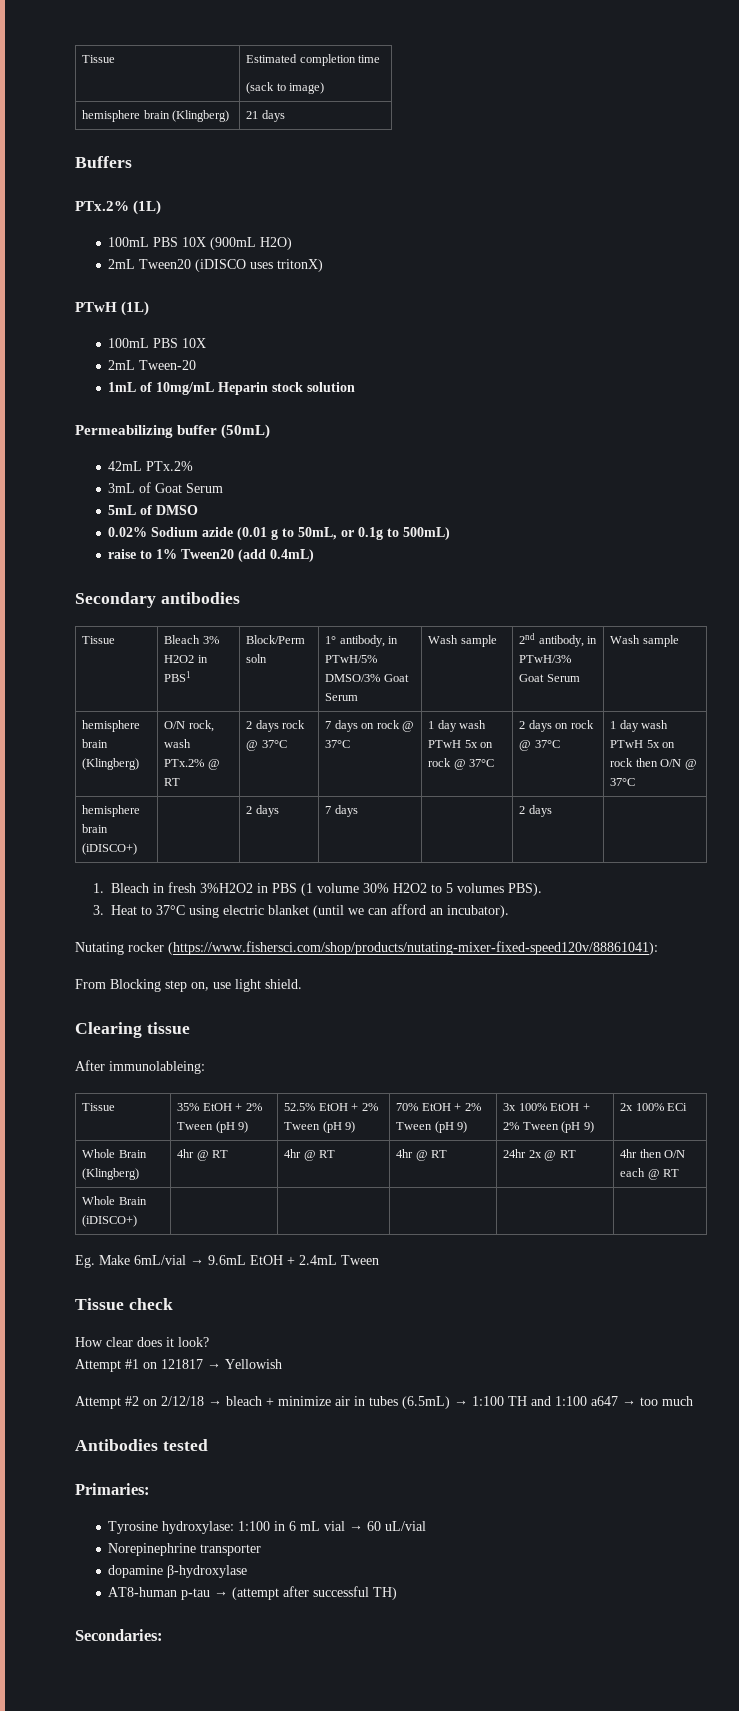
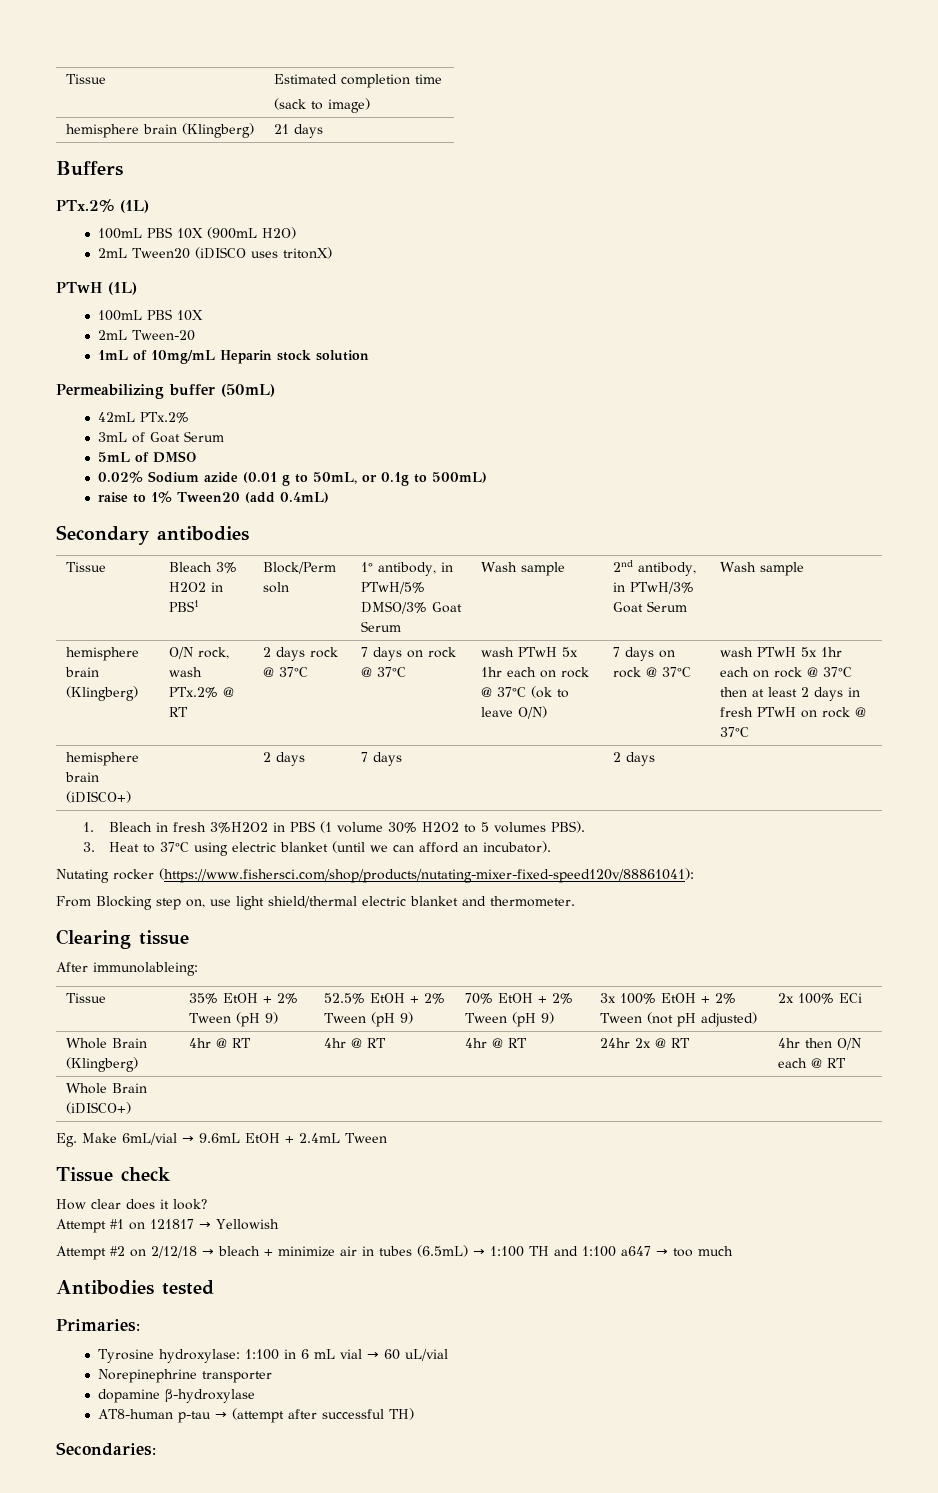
[428,720,487,732] [428,740,494,748] [428,758,495,770] [519,720,594,732] [519,740,560,751] [610,720,669,732] [610,740,676,748] [610,758,682,767] 1 day wash PTwH 5x on rock @ 37°C | 2 days on rock @ 37°C | 1 day wash PTwH 5x on rock then O/N -> [481,647,579,657] [481,667,590,678] [481,686,570,698] [481,706,548,719] [613,647,676,661] [613,667,692,678] [720,647,843,657] [720,667,853,678] [720,687,861,701] [720,707,851,718] wash PTwH 5x 1hr each on rock @ 37°C (ok to leave O/N) | 7 days on rock @ 37°C | wash PTwH 5x 1hr each on rock @ 37°C then at least 2 days in fresh PTwH on rock
[265,979,302,989] shield. -> [268,896,575,908] shield/thermal electric blanket and thermometer.
[561,1121,594,1133] (pH 9) -> [647,1012,758,1027] (not pH adjusted)

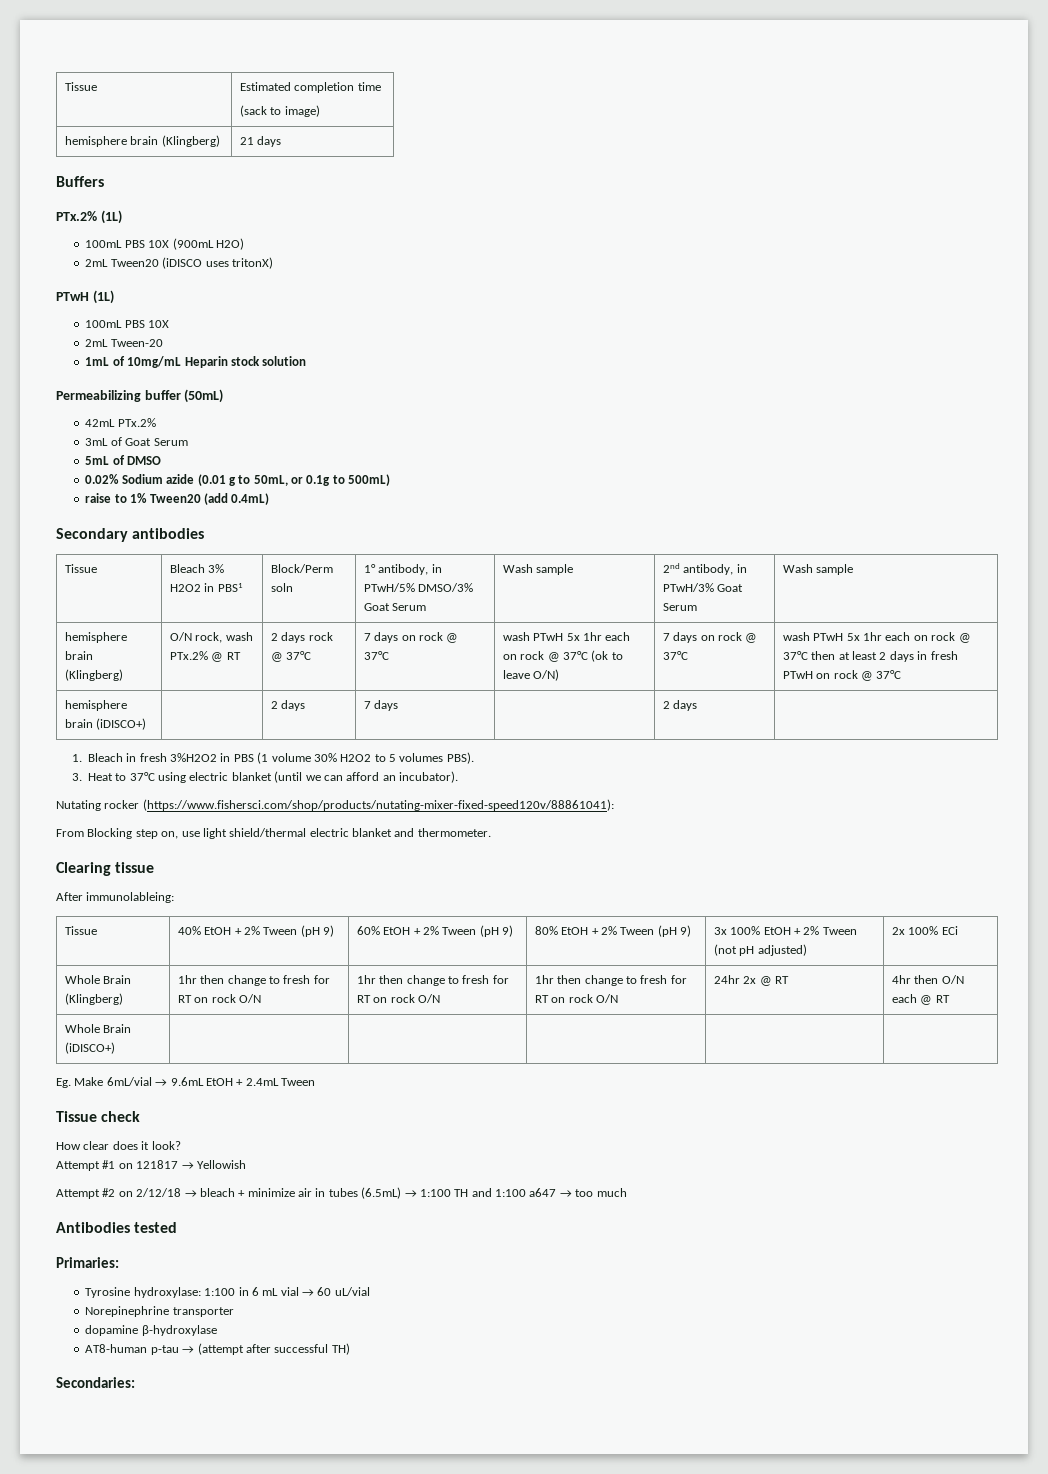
[189,993,299,1004] [189,1012,279,1027] [324,993,446,1004] [324,1012,414,1027] [465,993,494,1004] 35% EtOH + 2% Tween (pH 9) | 52.5% EtOH + 2% Tween (pH 9) | 70% -> [177,925,335,937] [356,925,514,937] [534,926,558,935] 40% EtOH + 2% Tween (pH 9) | 60% EtOH + 2% Tween (pH 9) | 80%
[189,1038,252,1048] [324,1038,387,1048] [465,1038,528,1048] 4hr @ RT | 4hr @ RT | 4hr @ RT -> [177,975,330,986] [177,994,262,1003] [356,975,509,986] [356,994,441,1003] [534,975,687,986] [534,994,619,1003] 1hr then change to fresh for RT on rock O/N | 1hr then change to fresh for RT on rock O/N | 1hr then change to fresh for RT on rock O/N

